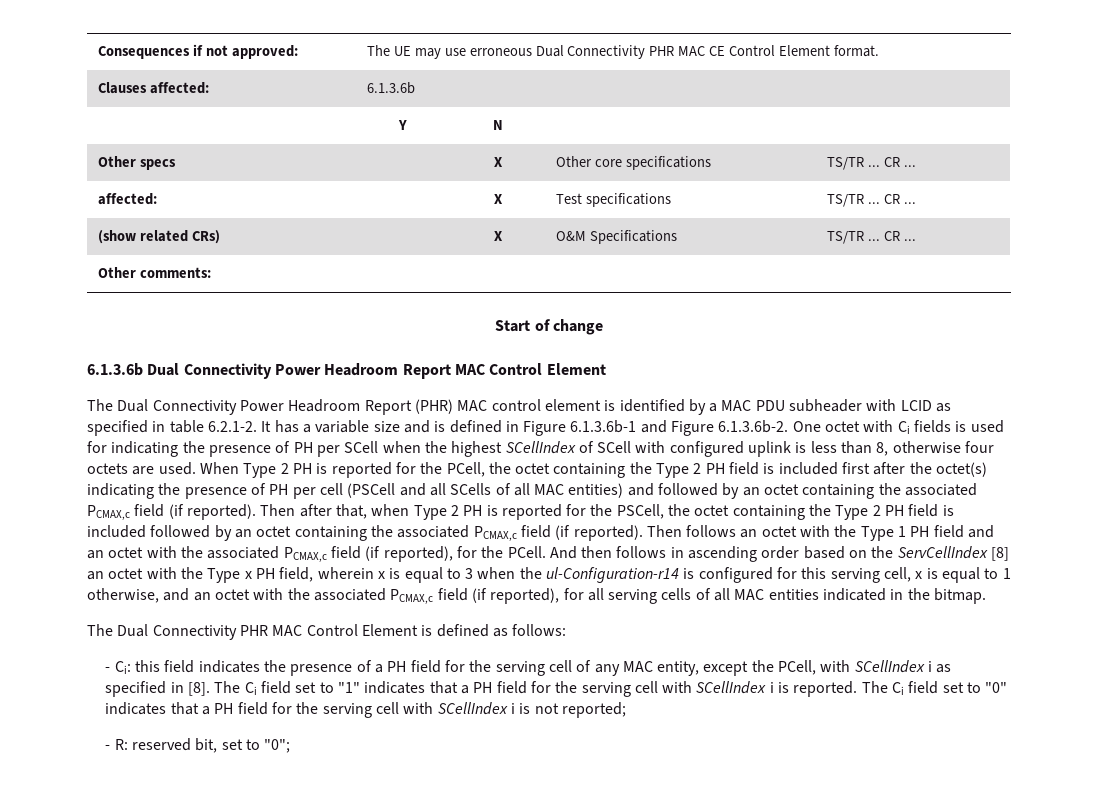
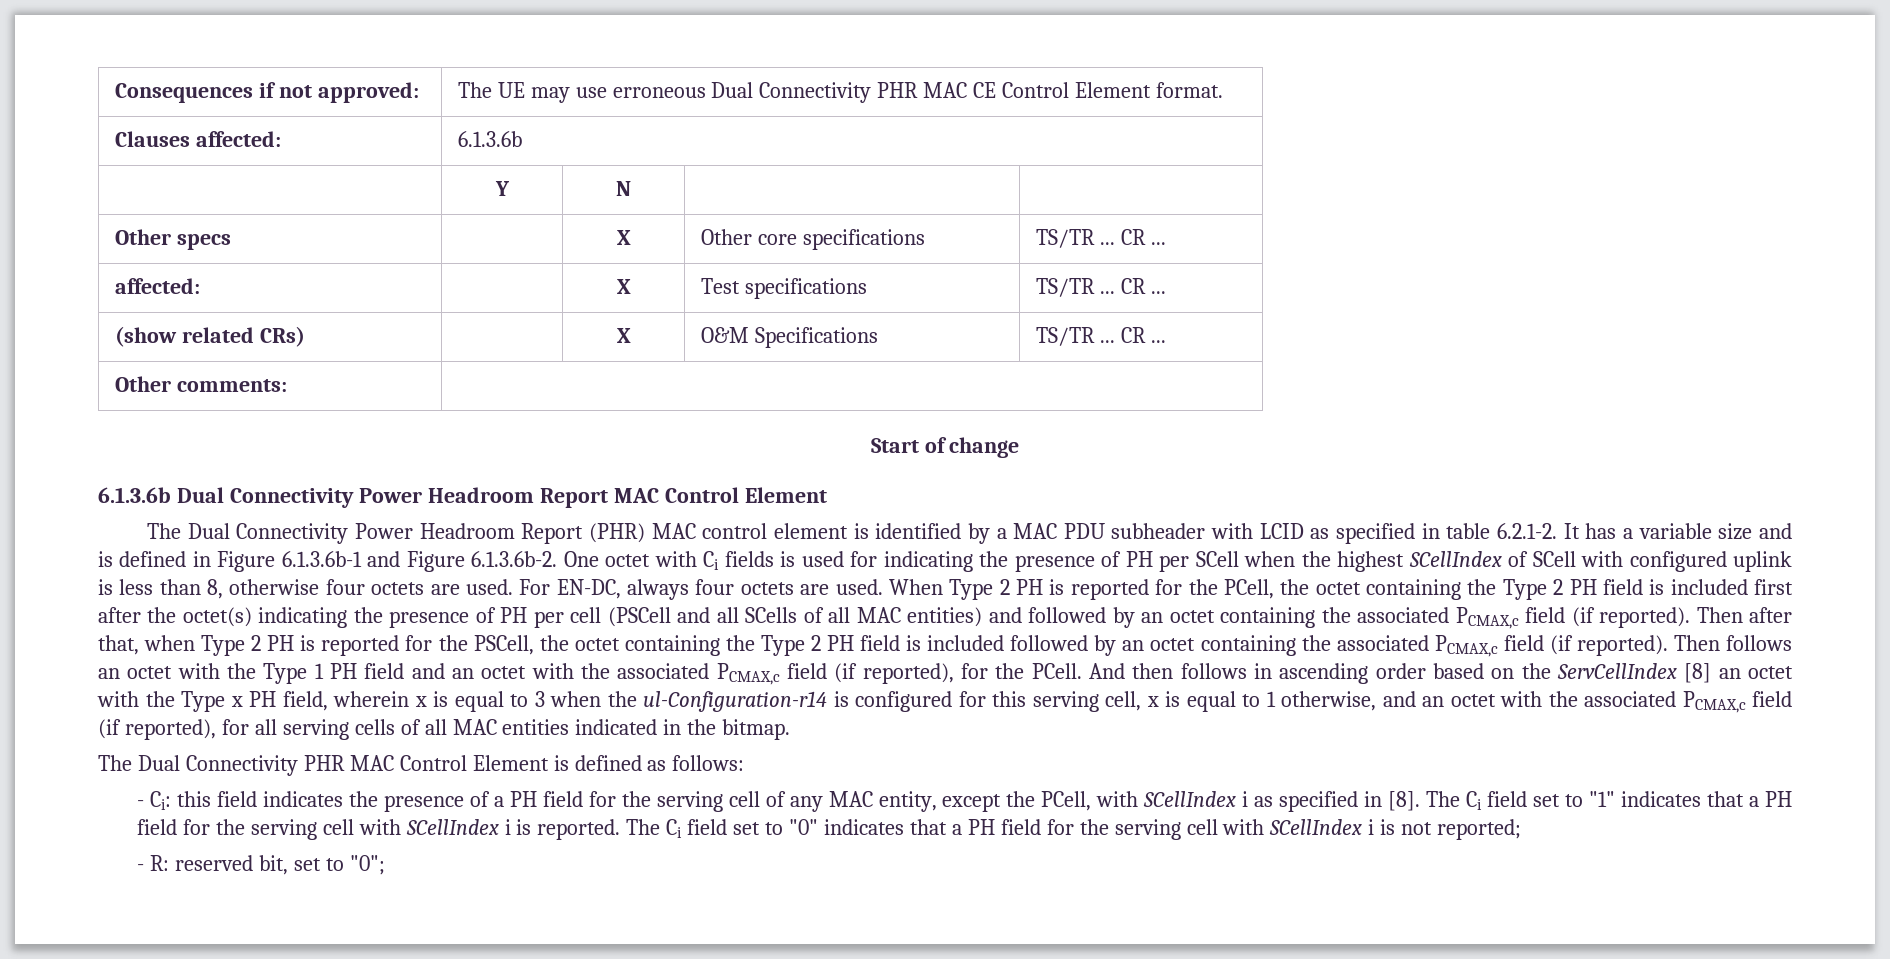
(196, 468) none -> [519,579,883,600] For EN-DC, always four octets are used.

